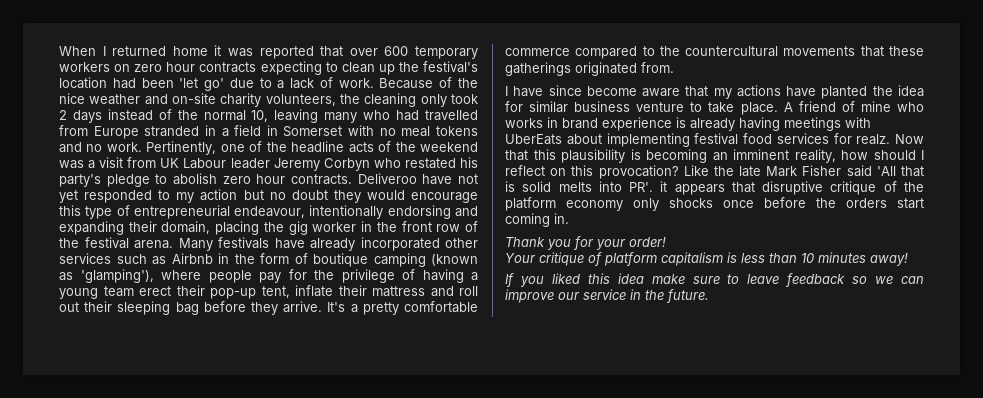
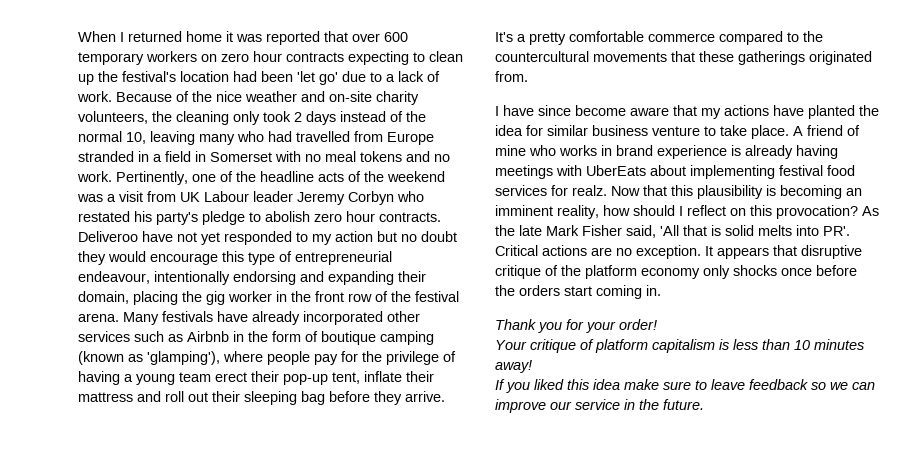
[683,165,709,176] Like -> [862,206,879,216] As
[846,165,872,177] said -> [626,225,656,238] said,
[660,181,668,192] it -> [495,245,713,259] Critical actions are no exception. It

